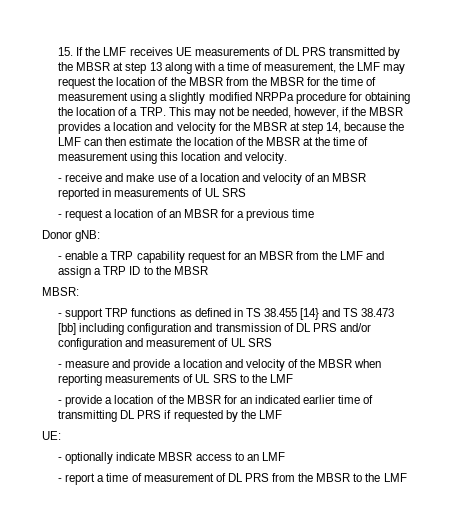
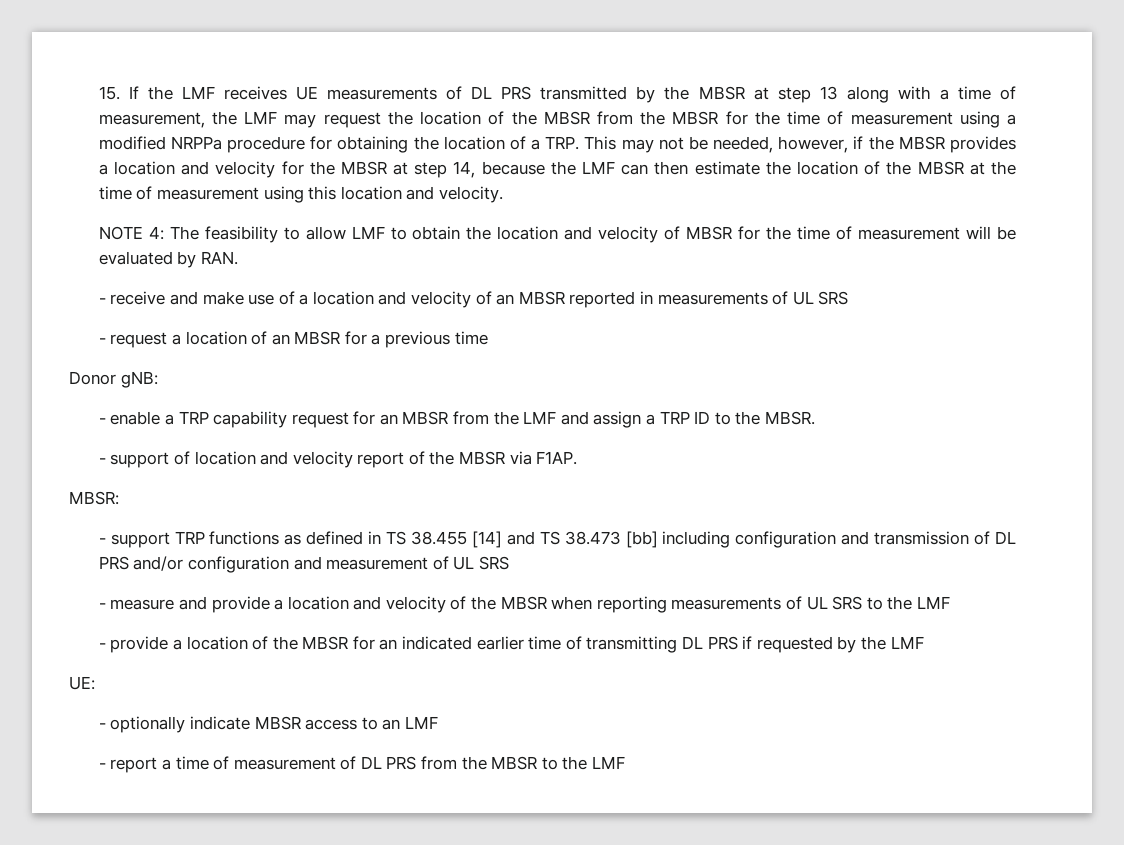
[169,92,206,104] slightly -> (1017, 119) none
(287, 158) none -> [98,226,1016,243] [98,251,238,268] // NOTE 4: The feasibility to allow LMF to obtain the location and velocity of MBSR for the time of measurement will be evaluated by RAN.
[173,266,208,275] MBSR -> [764,411,815,425] [98,451,578,468] MBSR. // - support of location and velocity report of the MBSR via F1AP.
[300,308,320,320] [14} -> [471,531,502,548] [14]

